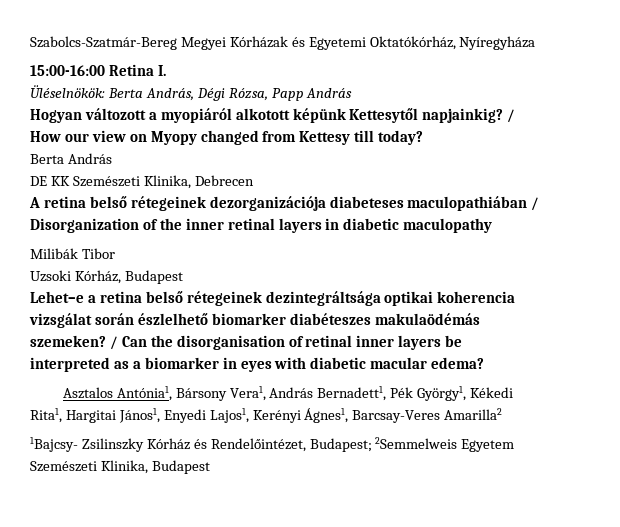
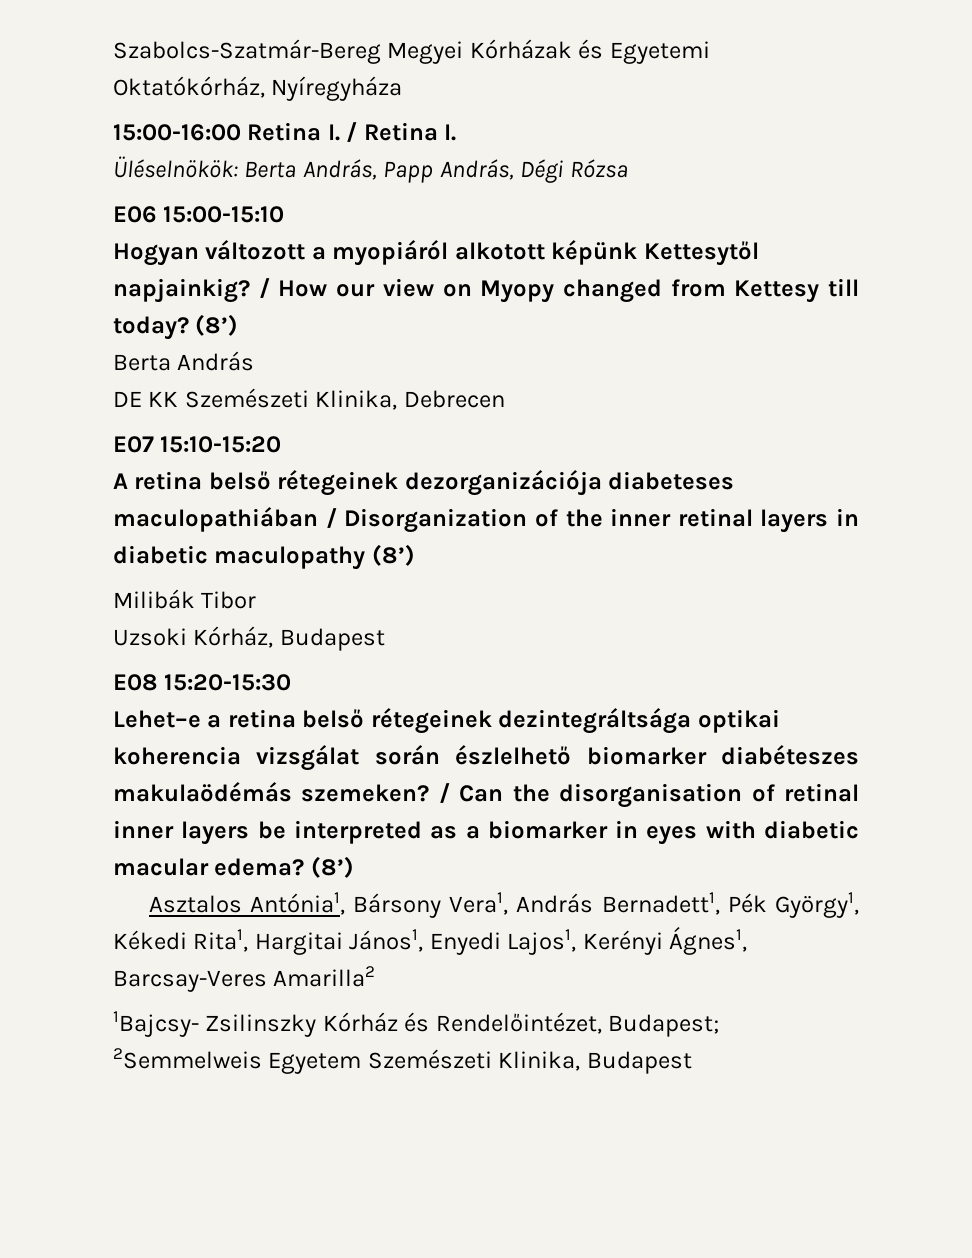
(166, 70) none -> [346,122,457,142] / Retina I.
[196,88,353,101] Dégi Rózsa, Papp András -> [383,159,628,183] [113,206,285,223] Papp András, Dégi Rózsa // E06 15:00-15:10
(424, 137) none -> [195,314,239,336] (8’)
(254, 180) none -> [113,436,282,453] // E07 15:10-15:20
(493, 225) none -> [371,544,415,566] (8’)
(183, 277) none -> [113,674,292,691] // E08 15:20-15:30
(485, 363) none -> [310,856,354,878] (8’)

